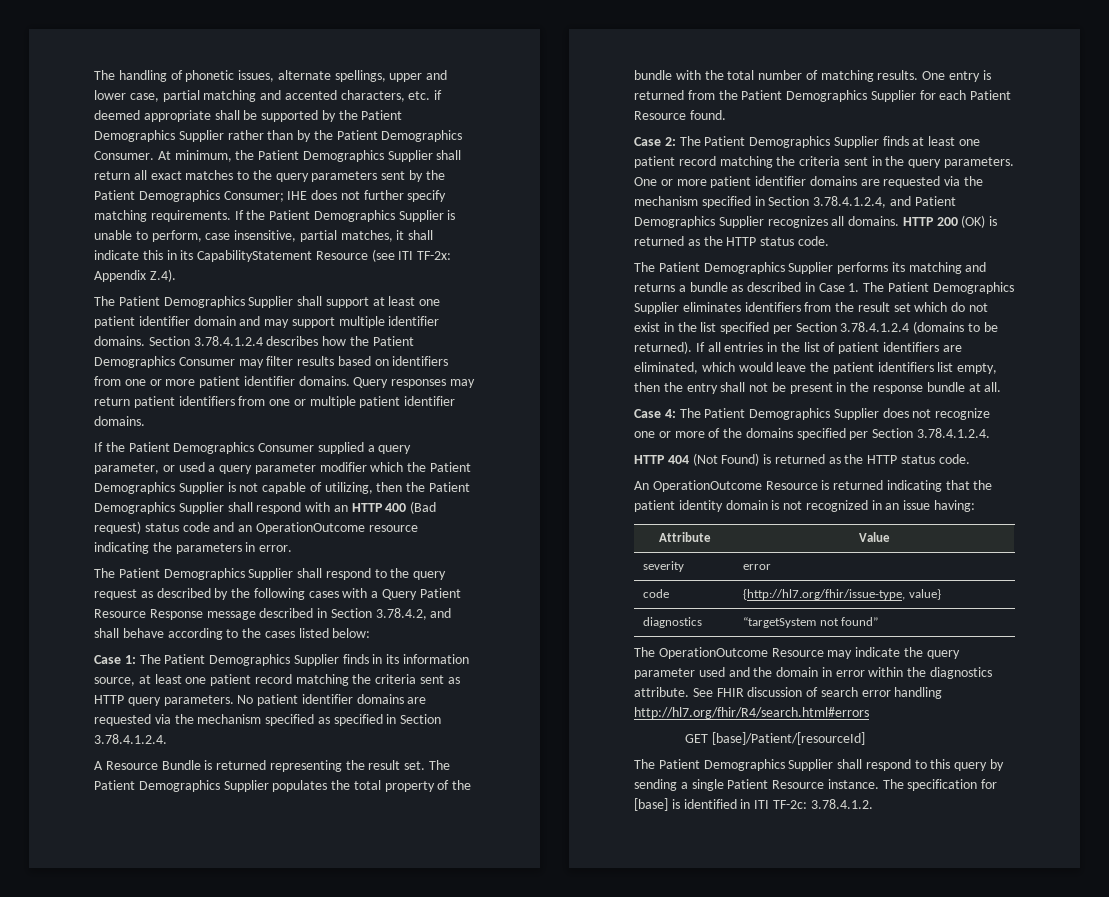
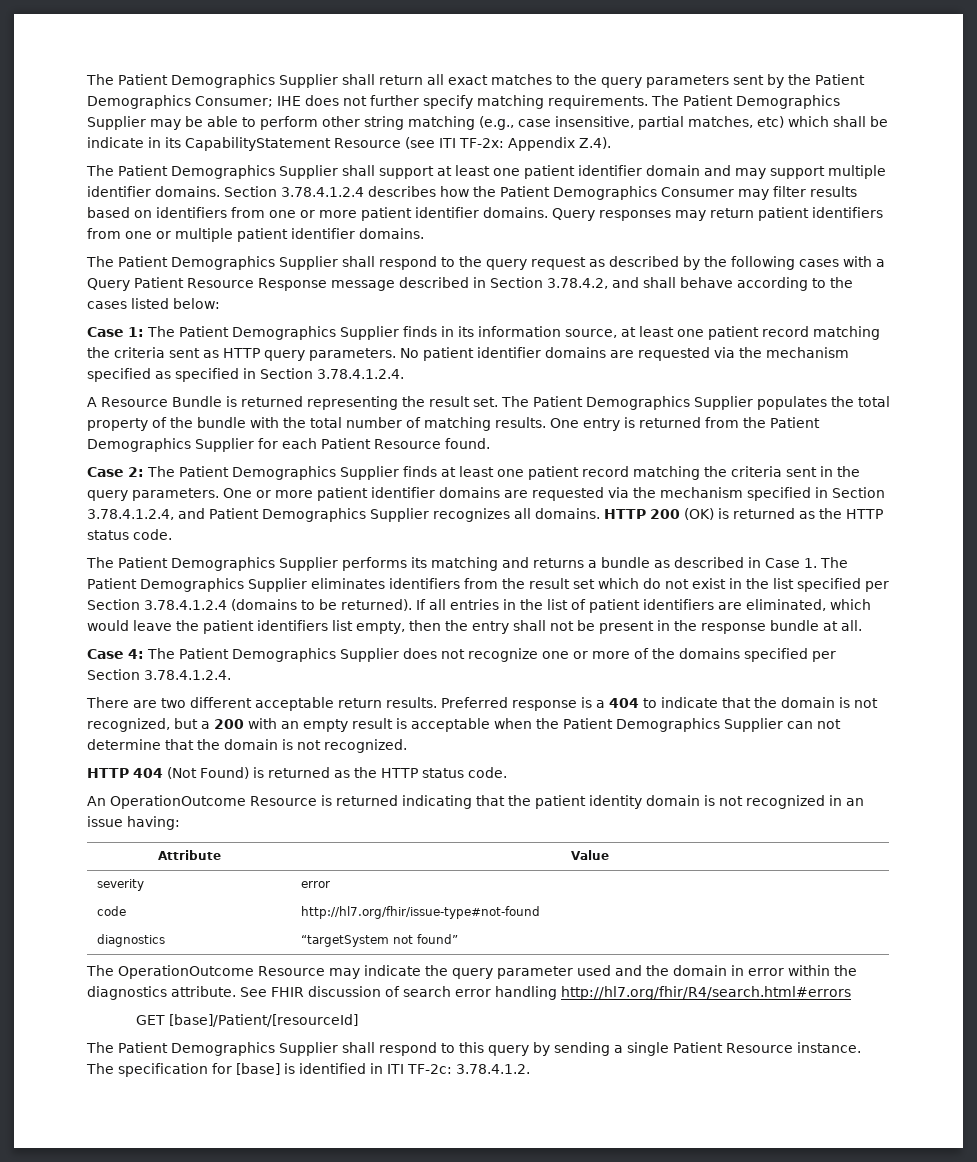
[94,70,448,82] [94,90,443,102] [94,110,403,122] [94,130,463,142] [94,150,255,162] The handling of phonetic issues, alternate spellings, upper and lower case, partial matching and accented characters, etc. if deemed appropriate shall be supported by the Patient Demographics Supplier rather than by the Patient Demographics Consumer. At minimum, the -> [86,74,114,85] The
[234,210,456,222] [94,230,434,242] [94,250,163,260] If the Patient Demographics Supplier is unable to perform, case insensitive, partial matches, it shall indicate this -> [651,95,840,109] [87,116,888,130] [87,137,144,148] The Patient Demographics Supplier may be able to perform other string matching (e.g., case insensitive, partial matches, etc) which shall be indicate
[94,442,412,454] [94,462,472,474] [94,482,471,494] [94,501,437,514] [94,521,418,534] [94,542,293,554] // If the Patient Demographics Consumer supplied a query parameter, or used a query parameter modifier which the Patient Demographics Supplier is not capable of utilizing, then the Patient Demographics Supplier shall respond with an HTTP 400 (Bad request) status code and an OperationOutcome resource indicating the parameters in error. -> (424, 233) none
(991, 433) none -> [86,697,878,711] [87,718,841,732] [87,739,407,753] // There are two different acceptable return results. Preferred response is a 404 to indicate that the domain is not recognized, but a 200 with an empty result is acceptable when the Patient Demographics Supplier can not determine that the domain is not recognized.
[743,589,941,600] {http://hl7.org/fhir/issue-type, value} -> [300,906,540,919] http://hl7.org/fhir/issue-type#not-found

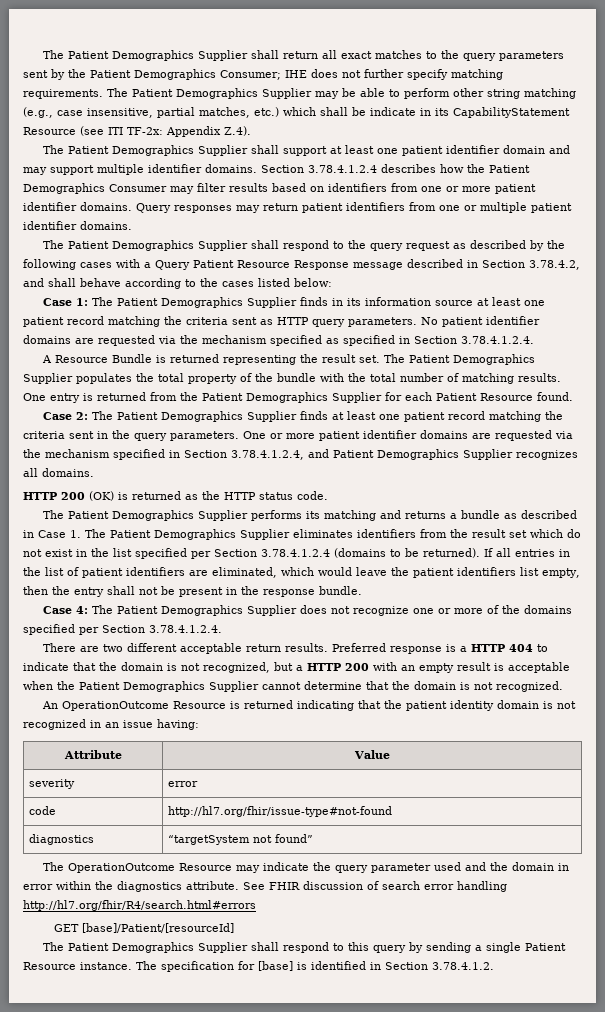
[757,116,784,128] etc) -> [254,107,279,117] etc.)
[565,329,617,338] source, -> [434,300,473,306] source
(600, 513) none -> (94, 472) //
[770,620,862,631] bundle at all. -> [319,586,362,595] bundle.
(605, 704) none -> [470,644,505,652] HTTP
(210, 725) none -> [307,663,341,671] HTTP
[787,719,841,729] can not -> [262,682,301,690] cannot
[87,767,507,779] // HTTP 404 (Not Found) is returned as the HTTP status code. -> (563, 686) none
[387,1064,452,1074] ITI TF-2c: -> [385,962,428,970] Section

